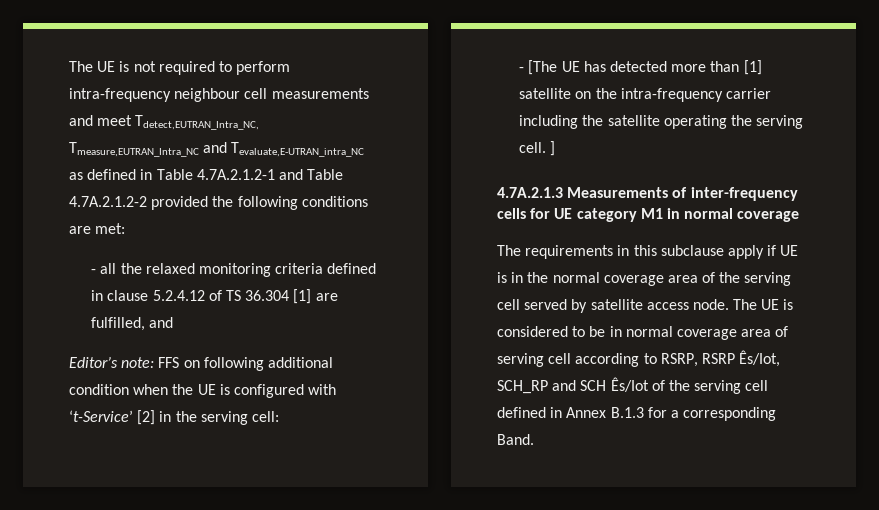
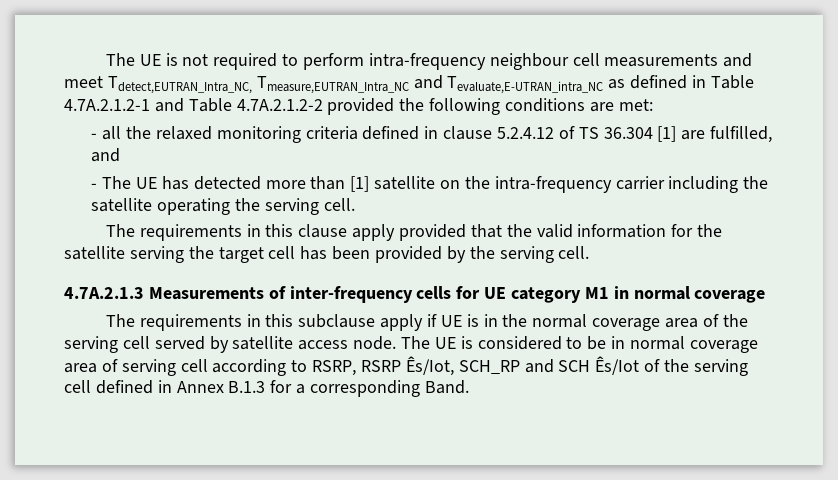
[69,356,333,371] [69,384,337,398] [69,410,279,425] [519,60,558,75] // Editor’s note: FFS on following additional condition when the UE is configured with ‘t-Service’ [2] in the serving cell: // - [The -> [91,176,132,189] // - The
[550,141,556,156] ] -> [105,224,723,241] [64,246,590,263] // The requirements in this clause apply provided that the valid information for the satellite serving the target cell has been provided by the serving cell.

